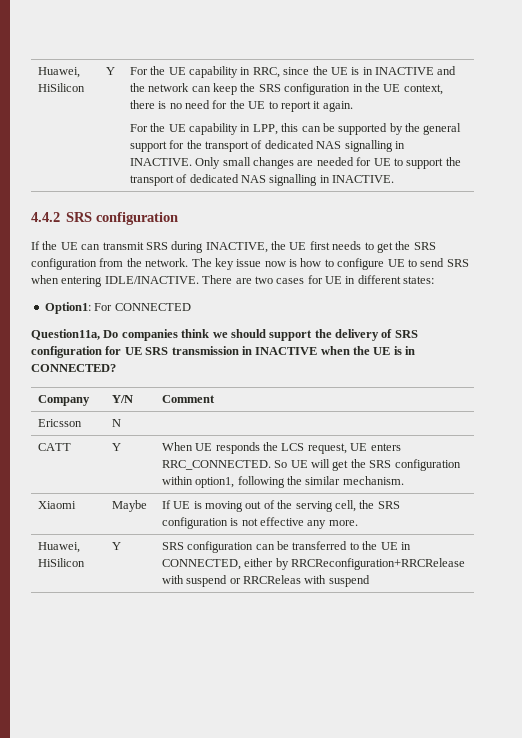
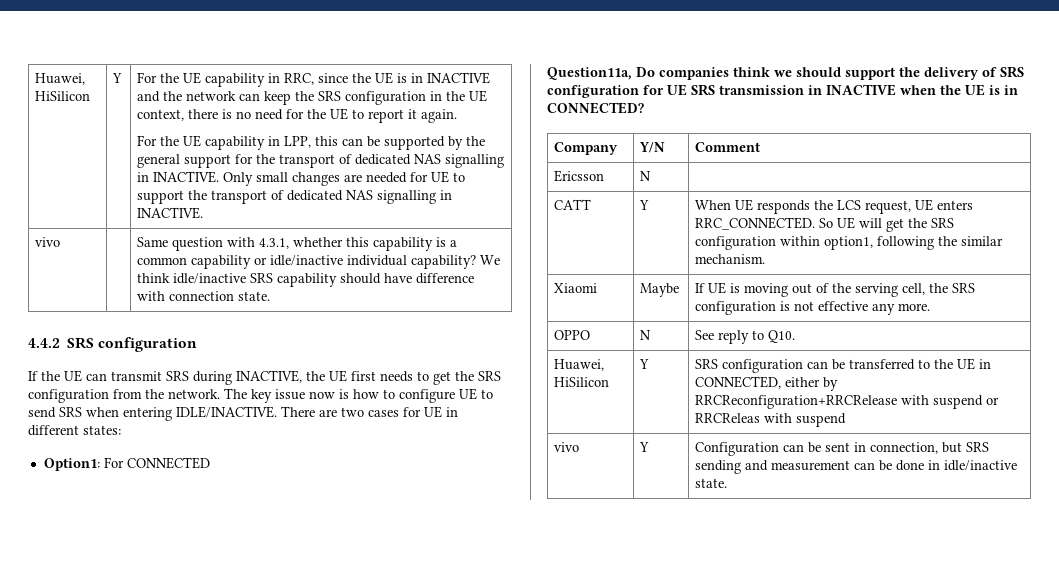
(395, 179) none -> [35,237,61,247] [137,237,458,251] [137,255,501,269] [137,273,475,287] [137,291,271,301] // vivo | | Same question with 4.3.1, whether this capability is a common capability or idle/inactive individual capability? We think idle/inactive SRS capability should have difference with connection state.
(358, 523) none -> [554,330,591,340] [640,330,652,340] [695,330,796,344] // OPPO | N | See reply to Q10.
(370, 581) none -> [554,442,580,452] [639,442,650,452] [695,442,990,456] [695,460,1018,474] [695,478,728,488] // vivo | Y | Configuration can be sent in connection, but SRS sending and measurement can be done in idle/inactive state.

